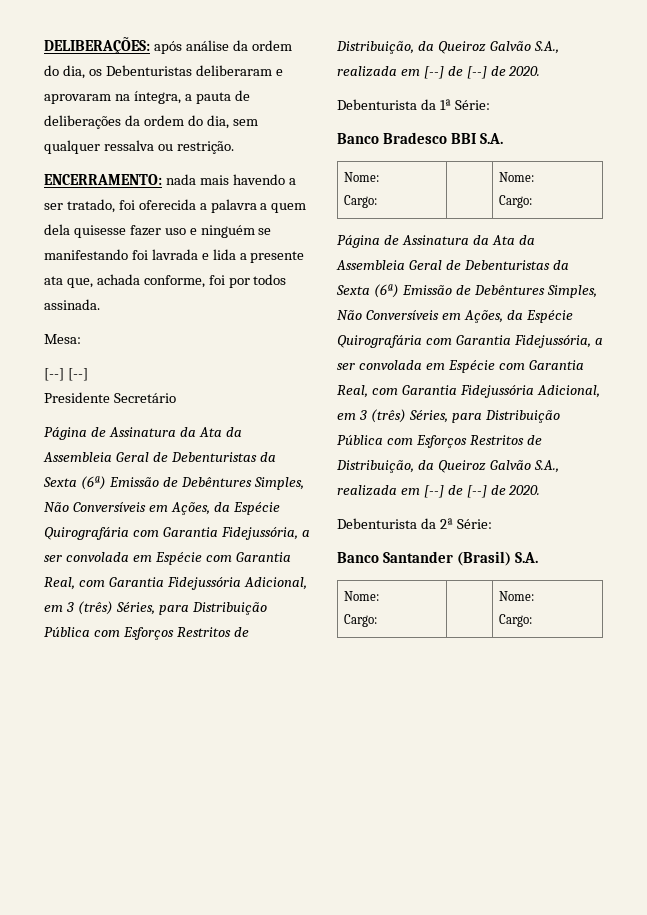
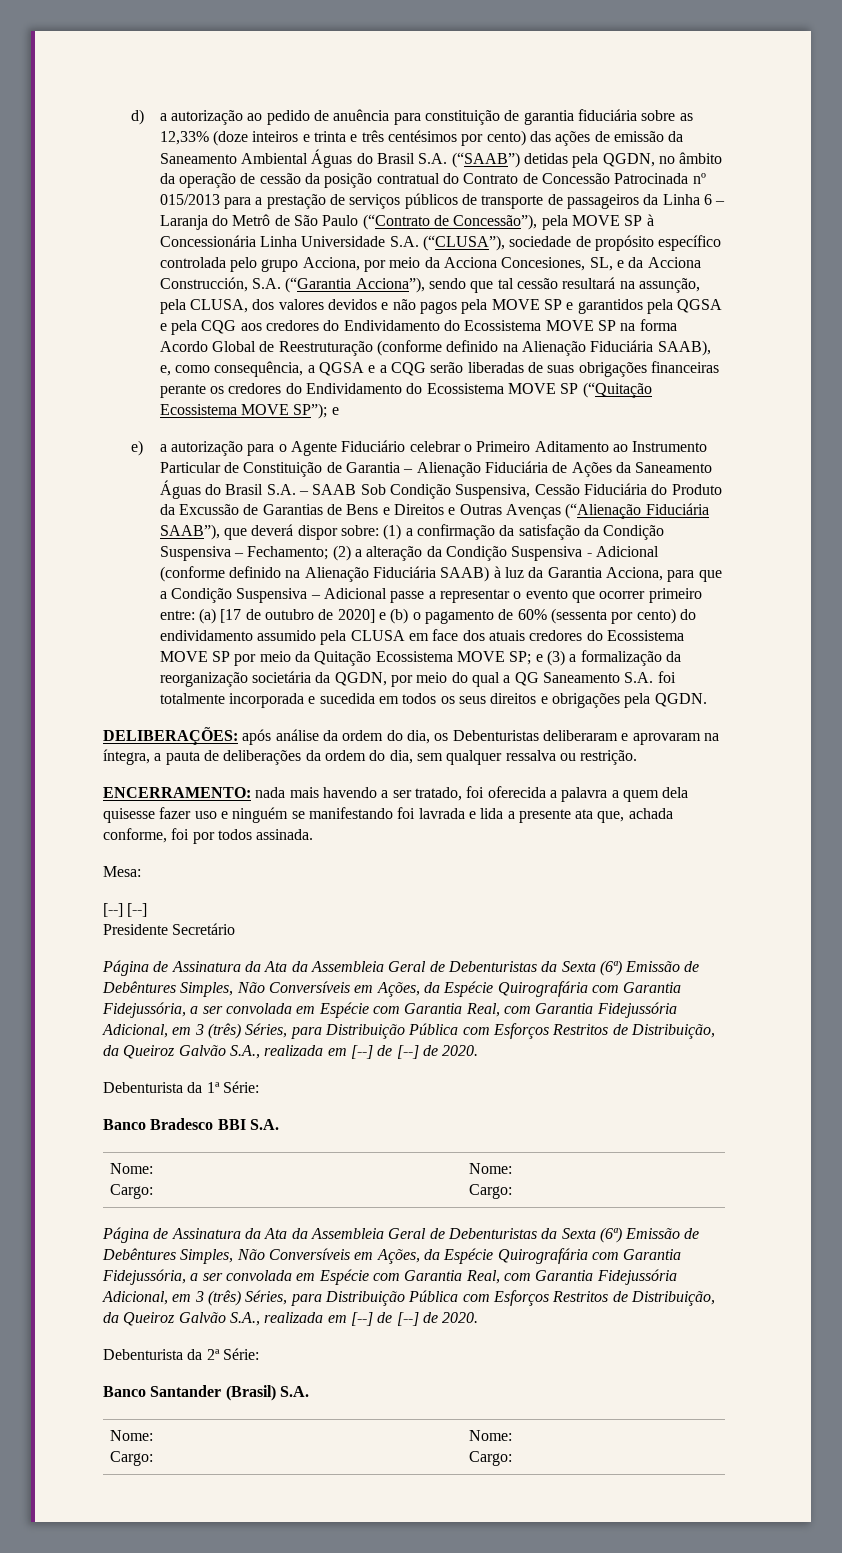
(44, 45) none -> [131,109,693,125] [159,130,684,146] [159,149,723,168] [159,173,706,188] [159,193,726,209] [159,214,654,230] [159,235,722,251] [159,257,701,272] [159,277,701,293] [159,299,723,314] [159,319,677,335] [159,340,711,356] [159,361,719,377] [159,382,652,398] [159,403,339,419] [131,440,708,456] [159,461,713,477] [159,480,722,499] [159,503,709,519] [159,524,665,540] [159,545,660,561] [159,566,722,582] [159,588,702,603] [159,608,696,624] [159,629,685,645] [159,650,681,666] [159,671,676,687] [159,693,707,708] d) a autorização ao pedido de anuência para constituição de garantia fiduciária sobre as 12,33% (doze inteiros e trinta e três centésimos por cento) das ações de emissão da Saneamento Ambiental Águas do Brasil S.A. (“SAAB”) detidas pela QGDN, no âmbito da operação de cessão da posição contratual do Contrato de Concessão Patrocinada nº 015/2013 para a prestação de serviços públicos de transporte de passageiros da Linha 6 – Laranja do Metrô de São Paulo (“Contrato de Concessão”), pela MOVE SP à Concessionária Linha Universidade S.A. (“CLUSA”), sociedade de propósito específico controlada pelo grupo Acciona, por meio da Acciona Concesiones, SL, e da Acciona Construcción, S.A. (“Garantia Acciona”), sendo que tal cessão resultará na assunção, pela CLUSA, dos valores devidos e não pagos pela MOVE SP e garantidos pela QGSA e pela CQG aos credores do Endividamento do Ecossistema MOVE SP na forma Acordo Global de Reestruturação (conforme definido na Alienação Fiduciária SAAB), e, como consequência, a QGSA e a CQG serão liberadas de suas obrigações financeiras perante os credores do Endividamento do Ecossistema MOVE SP (“Quitação Ecossistema MOVE SP”); e // e) a autorização para o Agente Fiduciário celebrar o Primeiro Aditamento ao Instrumento Particular de Constituição de Garantia – Alienação Fiduciária de Ações da Saneamento Águas do Brasil S.A. – SAAB Sob Condição Suspensiva, Cessão Fiduciária do Produto da Excussão de Garantias de Bens e Direitos e Outras Avenças (“Alienação Fiduciária SAAB”), que deverá dispor sobre: (1) a confirmação da satisfação da Condição Suspensiva – Fechamento; (2) a alteração da Condição Suspensiva - Adicional (conforme definido na Alienação Fiduciária SAAB) à luz da Garantia Acciona, para que a Condição Suspensiva – Adicional passe a representar o evento que ocorrer primeiro entre: (a) [17 de outubro de 2020] e (b) o pagamento de 60% (sessenta por cento) do endividamento assumido pela CLUSA em face dos atuais credores do Ecossistema MOVE SP por meio da Quitação Ecossistema MOVE SP; e (3) a formalização da reorganização societária da QGDN, por meio do qual a QG Saneamento S.A. foi totalmente incorporada e sucedida em todos os seus direitos e obrigações pela QGDN. //

